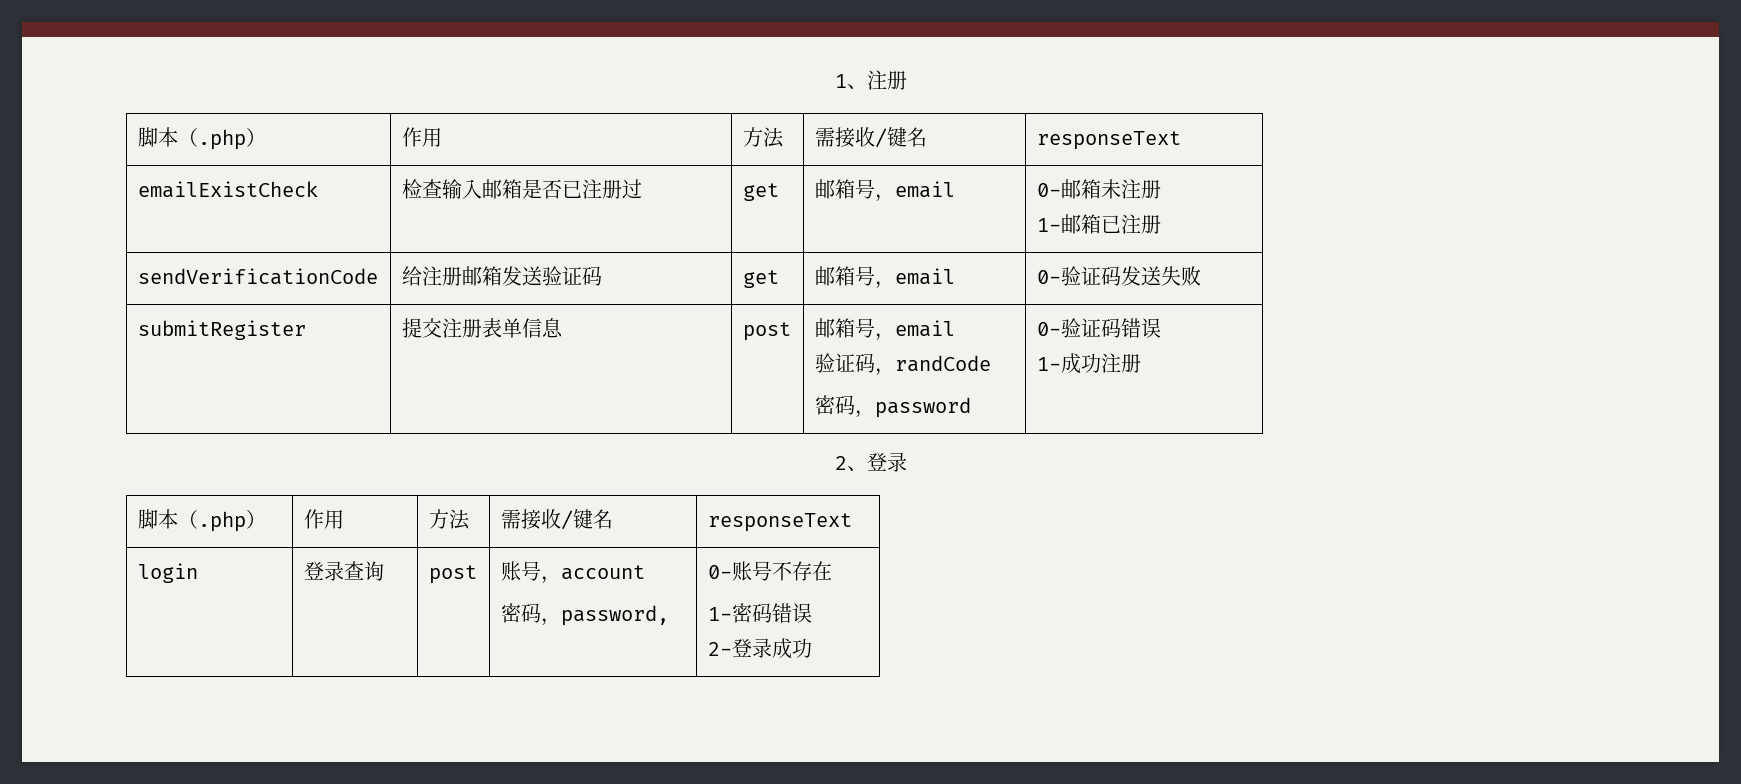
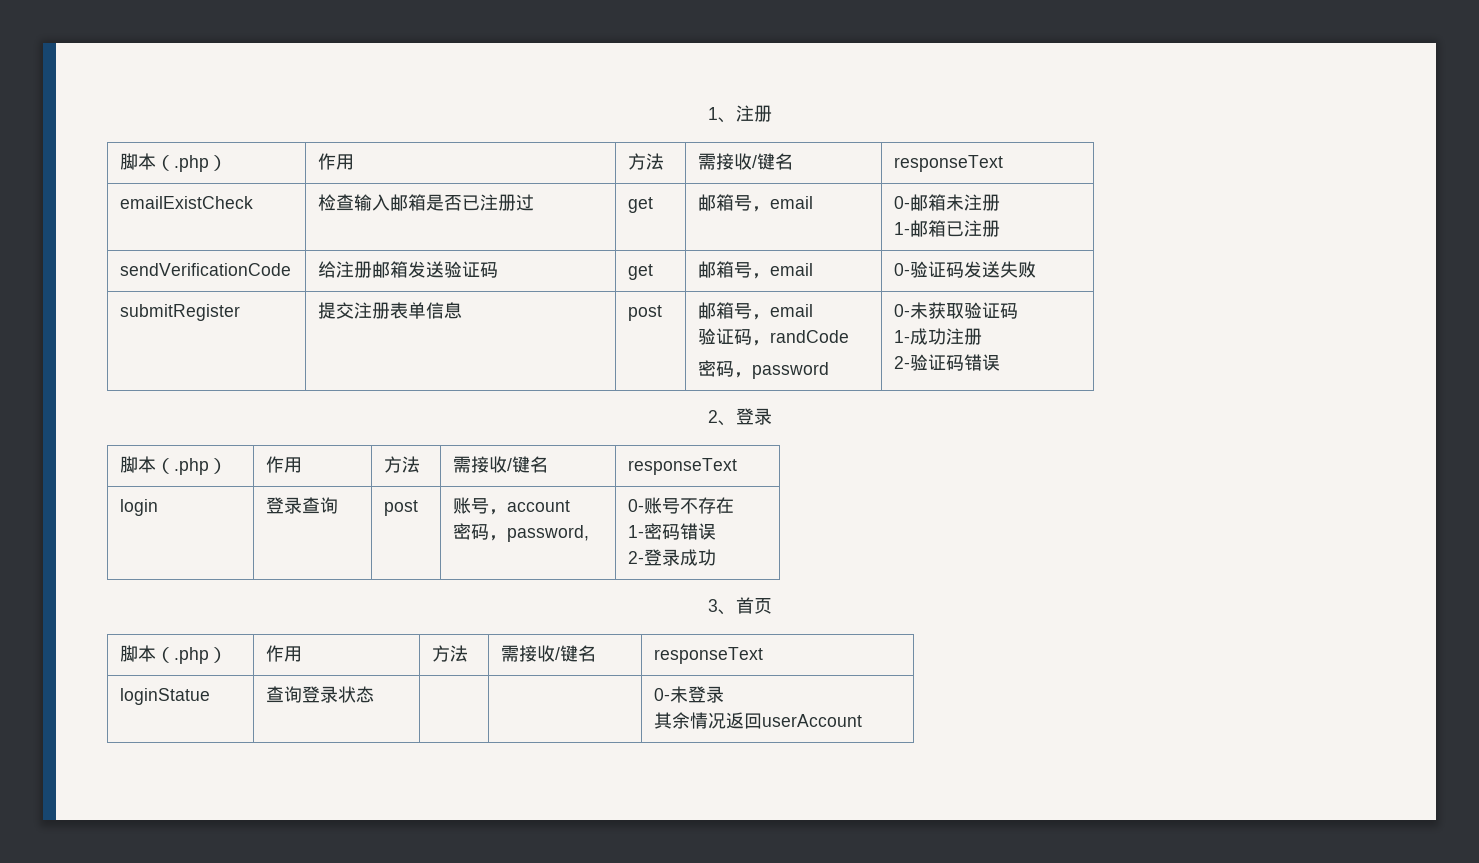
[1060,318,1161,338] 验证码错误 -> [910,302,1019,319] 未获取验证码
(1141, 363) none -> [894,354,1001,371] // 2-验证码错误
(812, 648) none -> [707,597,772,615] [120,645,228,664] [266,645,303,662] [432,645,469,662] [501,645,597,662] [654,647,764,664] [120,688,211,705] [266,686,375,703] [654,686,725,703] [654,712,863,729] // 3、首页 // 脚本（.php） | 作用 | 方法 | 需接收/键名 | responseText // loginStatue | 查询登录状态 | | | 0-未登录 // 其余情况返回userAccount

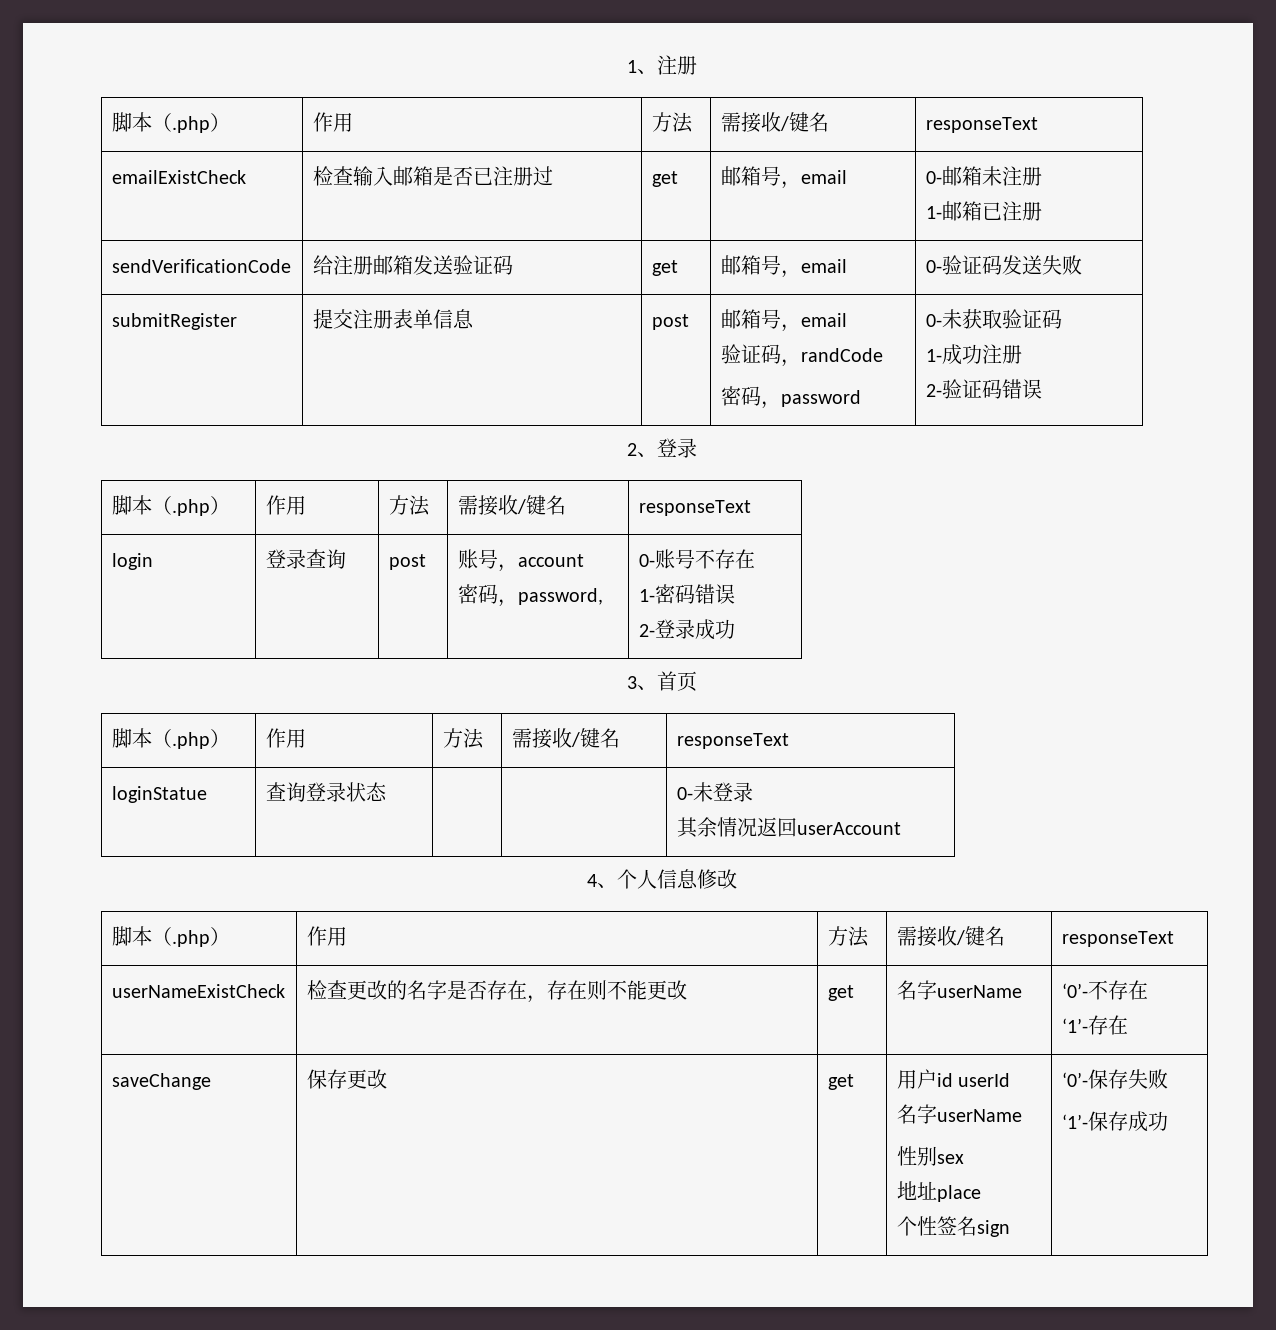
(863, 720) none -> [586,869,737,889] [111,926,230,947] [306,926,347,946] [827,926,869,947] [896,926,1005,947] [1061,931,1174,947] [111,984,285,998] [306,980,687,1003] [827,985,854,1001] [896,980,1022,1000] [1061,980,1148,1000] [1061,1015,1128,1035] [111,1073,211,1090] [306,1069,387,1089] [827,1074,854,1090] [896,1069,1010,1089] [896,1104,1022,1124] [896,1146,964,1166] [896,1181,981,1202] [896,1216,1010,1237] [1061,1069,1168,1089] [1061,1111,1168,1132] // 4、个人信息修改 // 脚本（.php） | 作用 | 方法 | 需接收/键名 | responseText // userNameExistCheck | 检查更改的名字是否存在，存在则不能更改 | get | 名字userName | ‘0’-不存在 // ‘1’-存在 // saveChange | 保存更改 | get | 用户id userId // 名字userName // 性别sex // 地址place // 个性签名sign | ‘0’-保存失败 // ‘1’-保存成功

